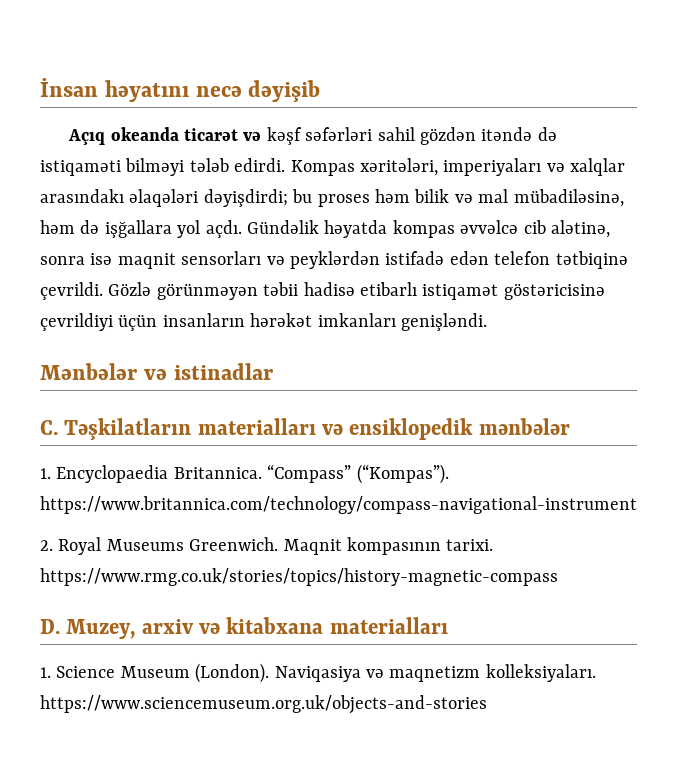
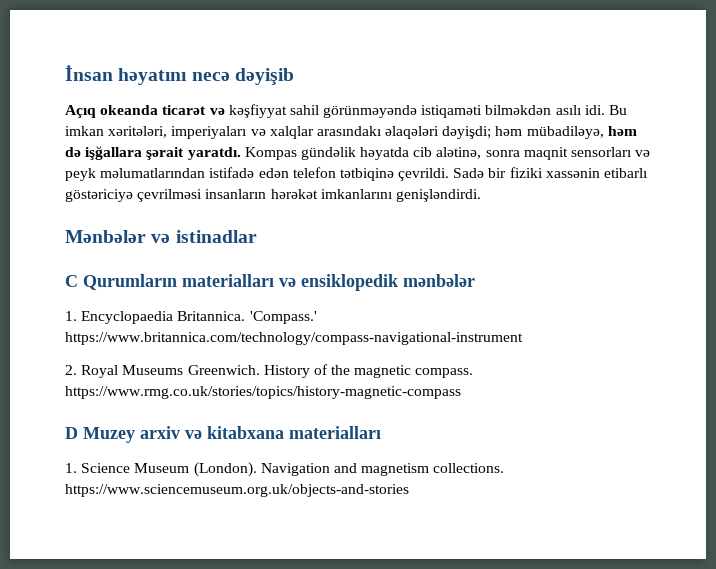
[266,127,557,145] [40,158,355,176] kəşf səfərləri sahil gözdən itəndə də istiqaməti bilməyi tələb edirdi. Kompas -> [228,104,628,118] [65,126,104,136] kəşfiyyat sahil görünməyəndə istiqaməti bilməkdən asılı idi. Bu imkan
[203,189,624,207] [40,220,519,238] dəyişdirdi; bu proses həm bilik və mal mübadiləsinə, həm də işğallara yol açdı. Gündəlik həyatda kompas əvvəlcə -> [442,126,637,139] [65,146,410,160] dəyişdi; həm mübadiləyə, həm də işğallara şərait yaratdı. Kompas gündəlik həyatda
[90,253,113,265] isə -> (520, 153) none
[290,251,380,269] peyklərdən -> [65,168,206,181] peyk məlumatlarından
[108,282,605,300] [40,313,487,331] Gözlə görünməyən təbii hadisə etibarlı istiqamət göstəricisinə çevrildiyi üçün insanların hərəkət imkanları genişləndi. -> [453,167,649,178] [65,189,481,202] Sadə bir fiziki xassənin etibarlı göstəriciyə çevrilməsi insanların hərəkət imkanlarını genişləndirdi.
[40,418,192,440] C. Təşkilatların -> [65,274,177,290] C Qurumların
[267,464,449,484] “Compass” (“Kompas”). -> [249,311,317,324] 'Compass.'
[283,537,494,555] Maqnit kompasının tarixi. -> [263,364,474,378] History of the magnetic compass.
[40,619,136,639] D. Muzey, -> [65,427,135,443] D Muzey
[274,664,596,682] Naviqasiya və maqnetizm kolleksiyaları. -> [260,463,505,476] Navigation and magnetism collections.

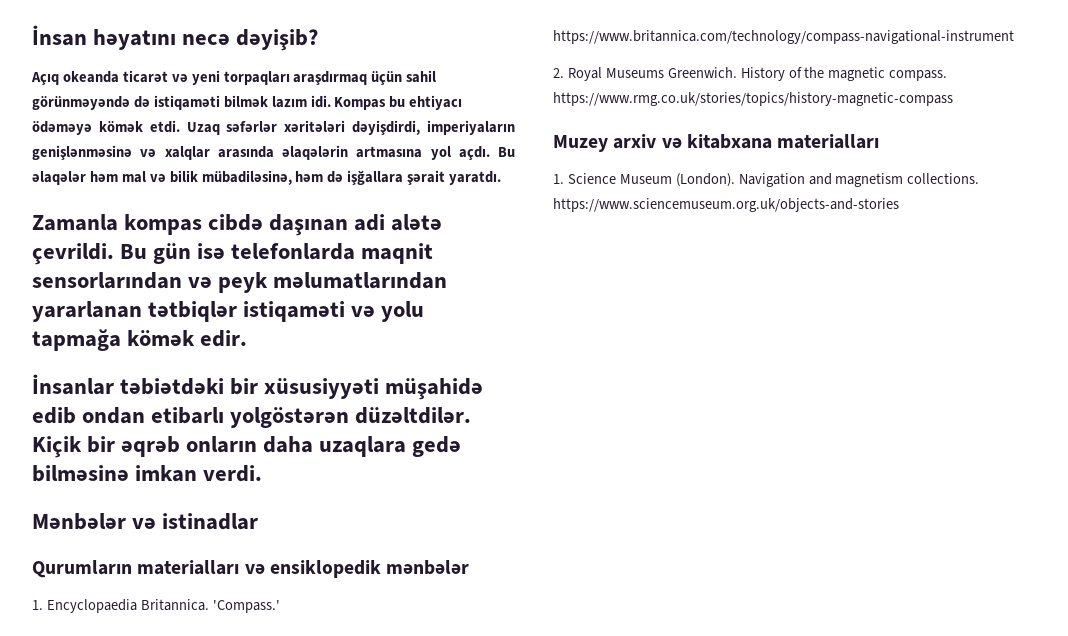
[234,68,294,85] dəyişib -> [236,29,319,51] dəyişib?
[228,104,628,118] [65,126,604,139] kəşfiyyat sahil görünməyəndə istiqaməti bilməkdən asılı idi. Bu imkan xəritələri, imperiyaları və xalqlar arasındakı əlaqələri dəyişdi; həm mübadiləyə, -> [191,70,437,85] [32,95,463,110] [32,120,515,135] [32,145,515,160] [32,170,292,185] yeni torpaqları araşdırmaq üçün sahil görünməyəndə də istiqaməti bilmək lazım idi. Kompas bu ehtiyacı ödəməyə kömək etdi. Uzaq səfərlər xəritələri dəyişdirdi, imperiyaların genişlənməsinə və xalqlar arasında əlaqələrin artmasına yol açdı. Bu əlaqələr həm mal və bilik mübadiləsinə,
[244,147,651,160] [65,167,649,181] [65,189,481,202] Kompas gündəlik həyatda cib alətinə, sonra maqnit sensorları və peyk məlumatlarından istifadə edən telefon tətbiqinə çevrildi. Sadə bir fiziki xassənin etibarlı göstəriciyə çevrilməsi insanların hərəkət imkanlarını genişləndirdi. -> [32,214,443,236] [32,243,434,265] [32,272,448,293] [32,301,425,322] [32,329,248,351] [32,374,484,400] [32,407,472,428] [32,436,462,458] [32,465,263,482] // Zamanla kompas cibdə daşınan adi alətə çevrildi. Bu gün isə telefonlarda maqnit sensorlarından və peyk məlumatlarından yararlanan tətbiqlər istiqaməti və yolu tapmağa kömək edir. // İnsanlar təbiətdəki bir xüsusiyyəti müşahidə edib ondan etibarlı yolgöstərən düzəltdilər. Kiçik bir əqrəb onların daha uzaqlara gedə bilməsinə imkan verdi.
[65,275,78,287] C -> (259, 521) none
[65,427,78,439] D -> (953, 99) none

